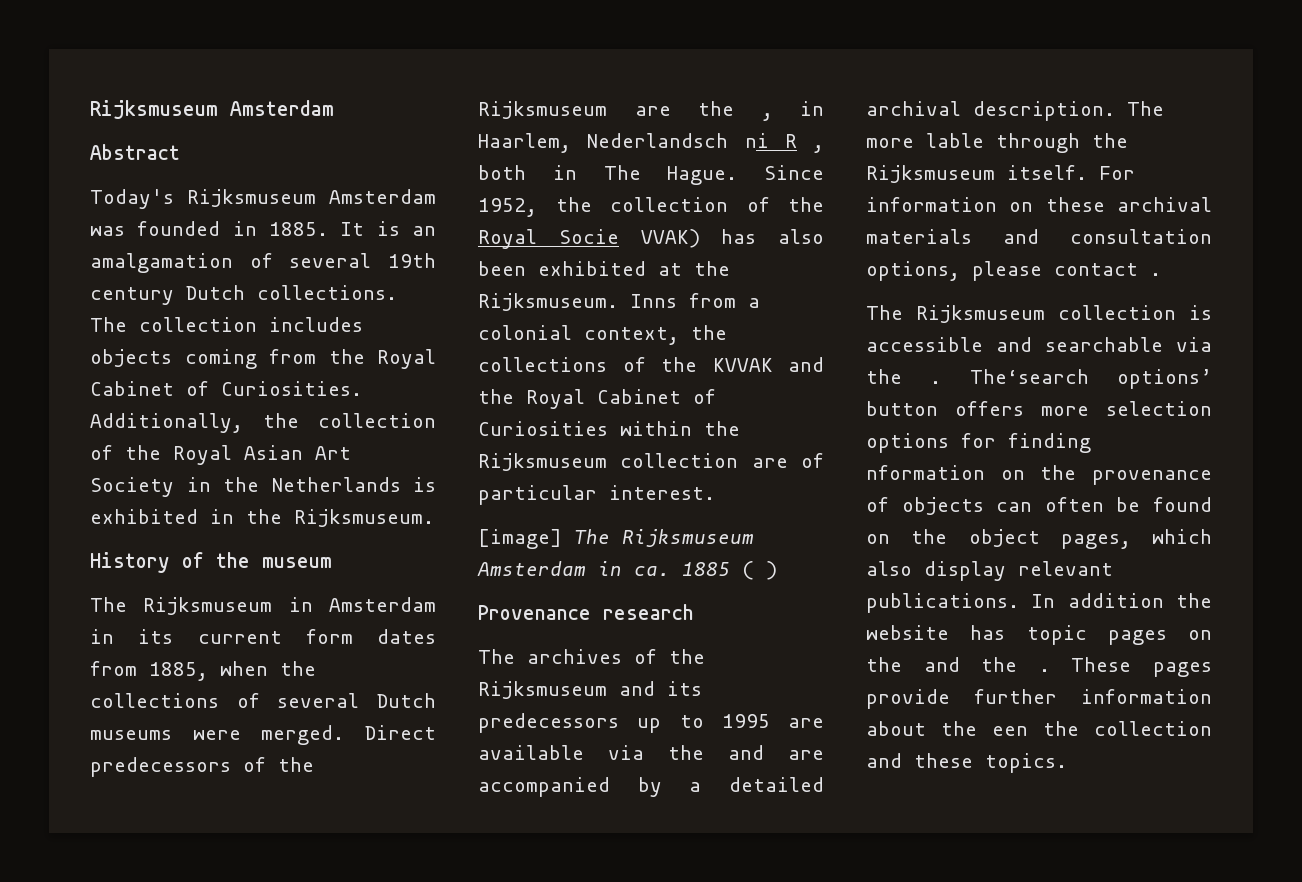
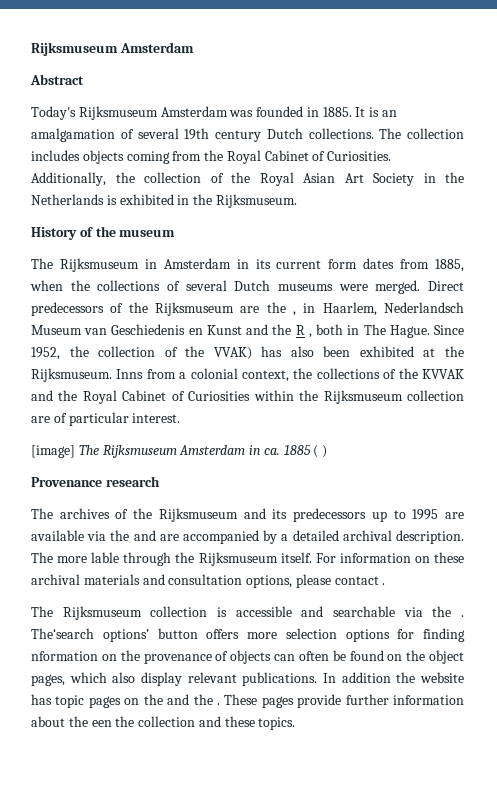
[744,133,769,148] ni -> [31,324,292,335] Museum van Geschiedenis en Kunst and the
[478,229,619,249] Royal Socie -> (205, 351) none

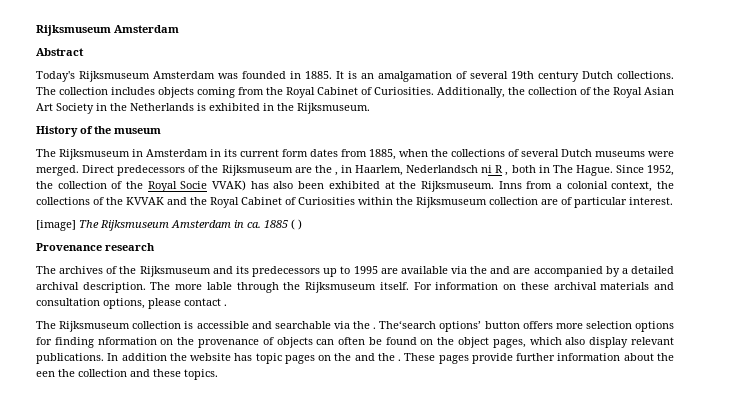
[31,324,292,335] Museum van Geschiedenis en Kunst and the -> [481,165,493,173] ni
(205, 351) none -> [147,181,208,192] Royal Socie

